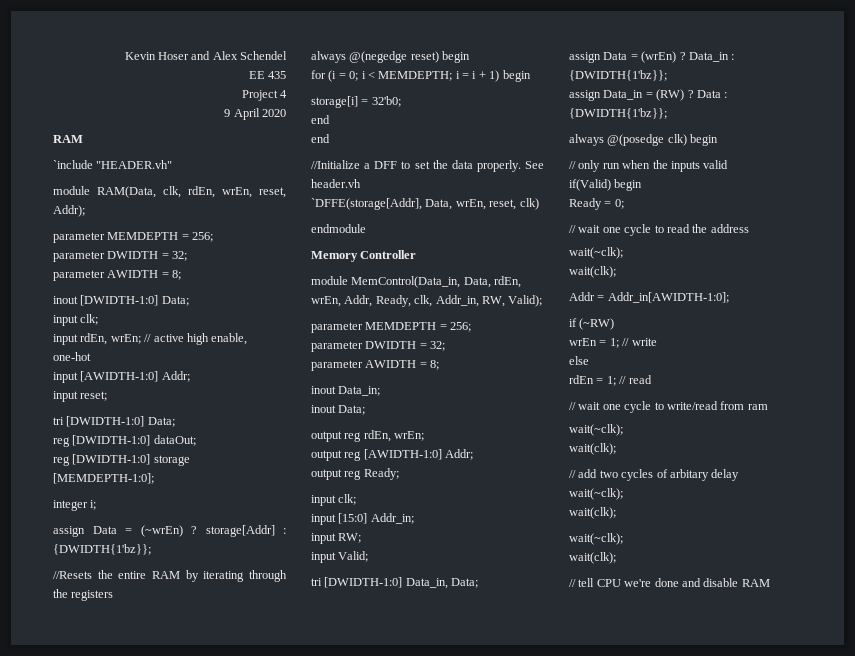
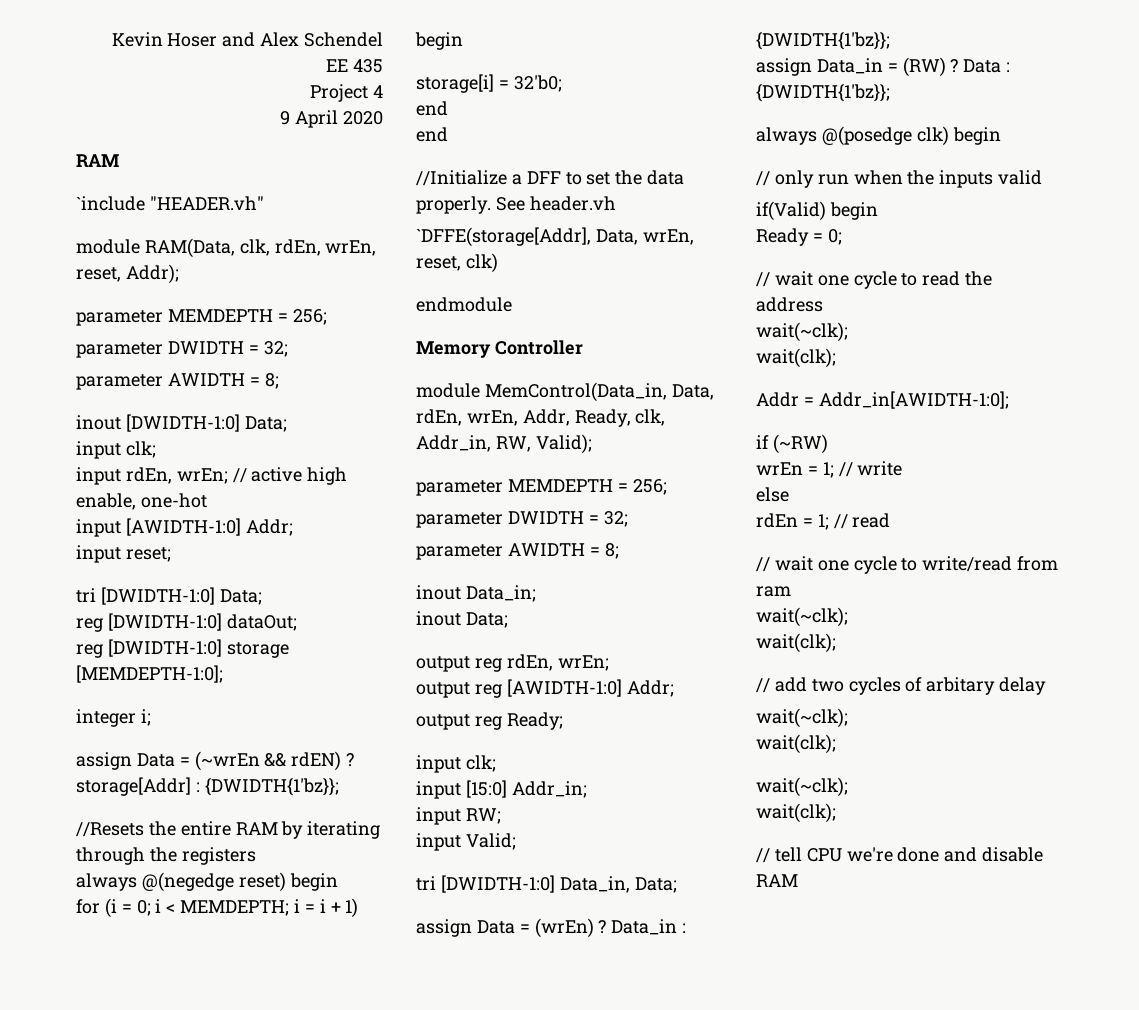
[140,525,183,537] (~wrEn) -> [194,751,342,771] (~wrEn && rdEN)

